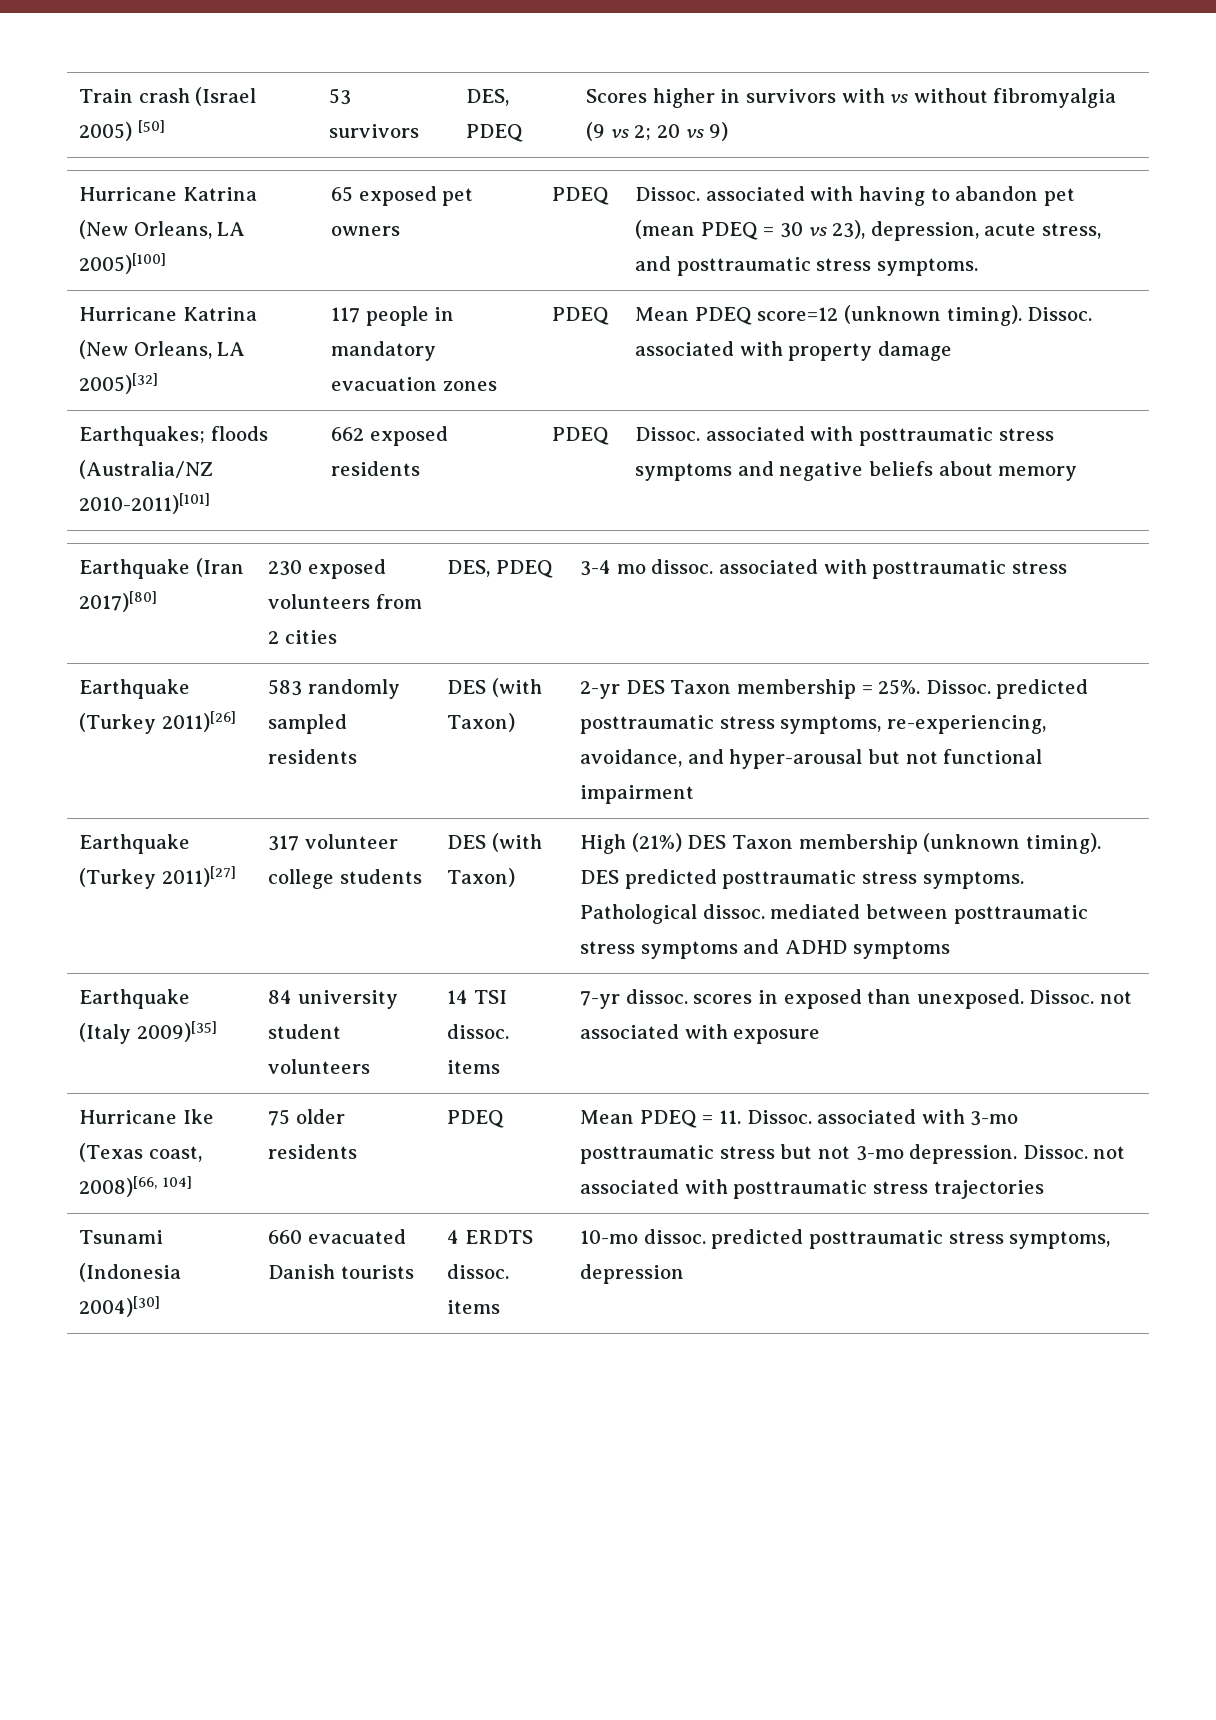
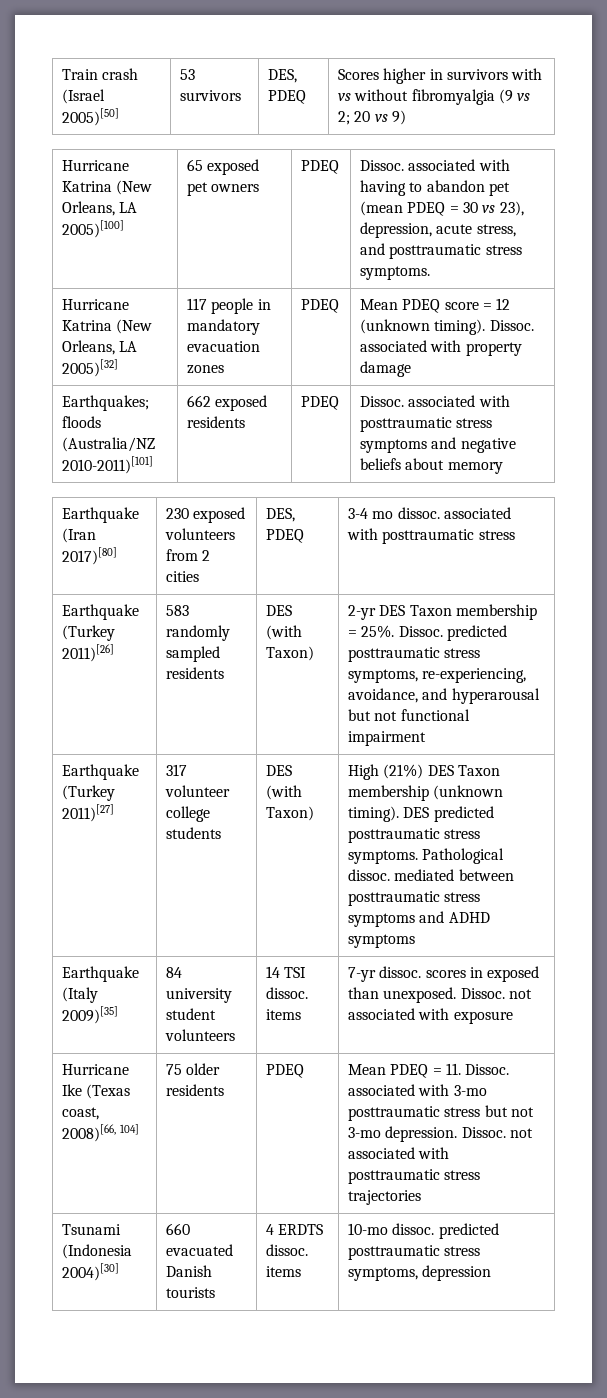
[79,120,165,141] 2005) [50] -> [62,108,120,126] 2005)[50]
[757,307,839,321] score=12 -> [444,298,511,310] score = 12
[729,749,863,769] hyper-arousal -> [451,688,540,704] hyperarousal

